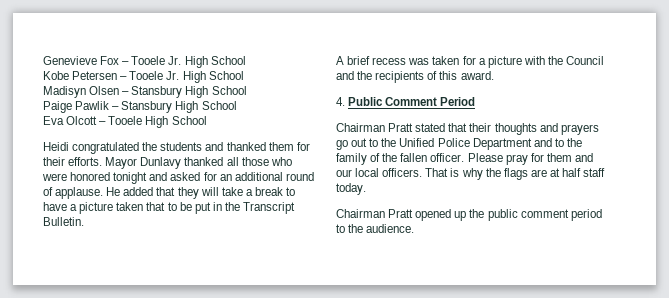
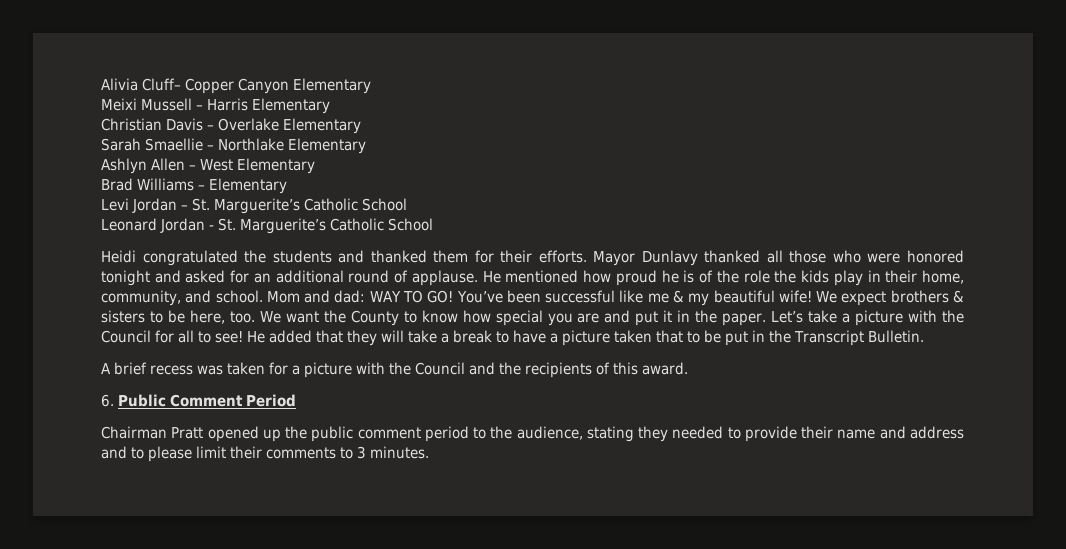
[43,56,246,68] [43,71,244,83] [43,86,247,98] [43,101,237,113] [43,116,169,128] Genevieve Fox – Tooele Jr. High School // Kobe Petersen – Tooele Jr. High School // Madisyn Olsen – Stansbury High School // Paige Pawlik – Stansbury High School // Eva Olcott – Tooele High -> [101,78,371,94] [101,98,330,114] [101,118,361,134] [101,138,366,154] [101,158,315,174] [101,178,287,194] [101,198,407,214] [101,218,384,234] Alivia Cluff– Copper Canyon Elementary // Meixi Mussell – Harris Elementary // Christian Davis – Overlake Elementary // Sarah Smaellie – Northlake Elementary // Ashlyn Allen – West Elementary // Brad Williams – Elementary // Levi Jordan – St. Marguerite’s Catholic School // Leonard Jordan - St. Marguerite’s Catholic
(121, 191) none -> [505,270,965,286] [101,290,965,306] [101,310,964,326] [101,330,265,343] mentioned how proud he is of the role the kids play in their home, community, and school. Mom and dad: WAY TO GO! You’ve been successful like me & my beautiful wife! We expect brothers & sisters to be here, too. We want the County to know how special you are and put it in the paper. Let’s take a picture with the Council for all to see! He
[336,97,345,106] 4. -> [101,394,114,407] 6.
[336,123,599,135] [336,138,582,150] [336,153,593,165] [336,168,606,180] [336,183,366,195] // Chairman Pratt stated that their thoughts and prayers go out to the Unified Police Department and to the family of the fallen officer. Please pray for them and our local officers. That is why the flags are at half staff today. -> (296, 400) none
[366,224,415,233] audience. -> [516,426,965,442] [101,446,429,462] audience, stating they needed to provide their name and address and to please limit their comments to 3 minutes.

